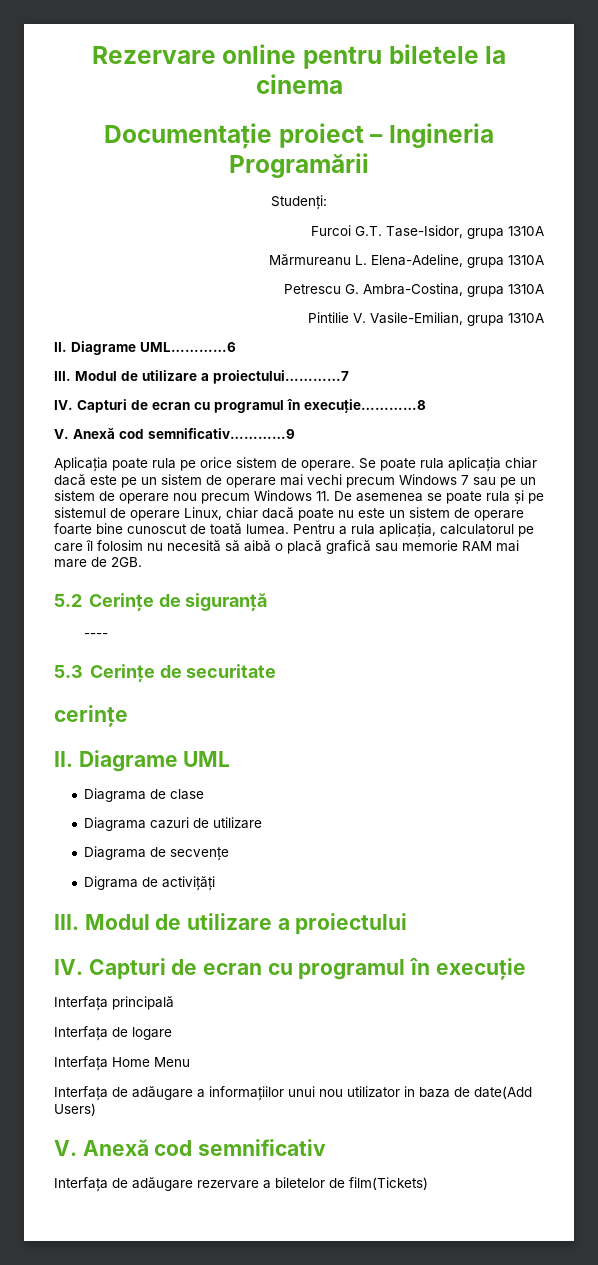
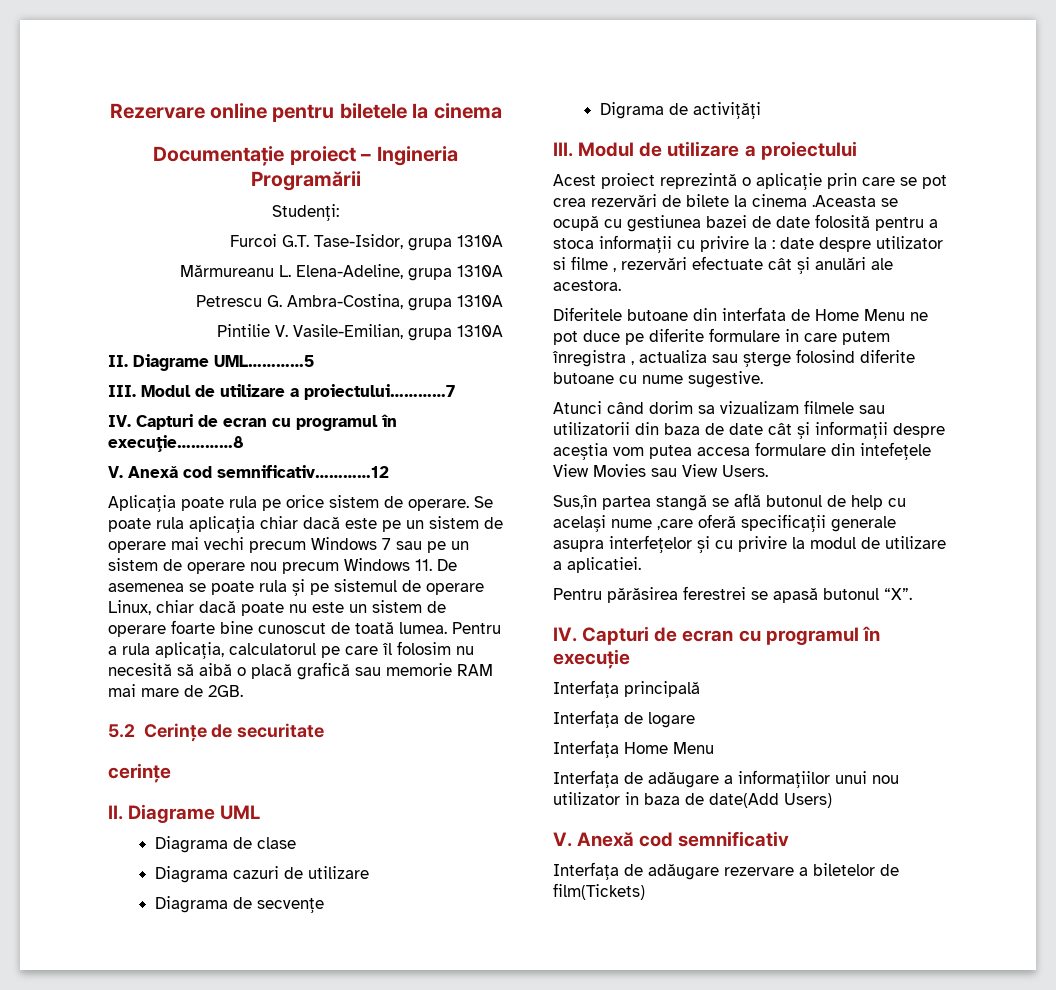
[140,342,236,352] UML…………6 -> [214,355,314,367] UML…………5
[148,428,295,439] semnificativ…………9 -> [217,465,389,478] semnificativ…………12
[185,593,268,611] [83,633,108,638] [54,664,182,682] siguranță // ---- // 5.3 Cerințe de -> (233, 731) none
(408, 924) none -> [553,173,947,190] [553,194,898,207] [553,214,938,232] [553,235,943,253] [553,256,893,274] [553,280,621,291] [553,307,928,321] [553,328,890,345] [552,349,915,367] [553,371,763,388] [553,400,885,414] [553,421,945,439] [553,442,931,460] [553,464,768,477] [553,493,906,511] [553,514,896,532] [553,535,946,553] [553,557,641,573] [553,586,912,603] // Acest proiect reprezintă o aplicație prin care se pot crea rezervări de bilete la cinema .Aceasta se ocupă cu gestiunea bazei de date folosită pentru a stoca informații cu privire la : date despre utilizator si filme , rezervări efectuate cât și anulări ale acestora. // Diferitele butoane din interfata de Home Menu ne pot duce pe diferite formulare in care putem înregistra , actualiza sau șterge folosind diferite butoane cu nume sugestive. // Atunci când dorim sa vizualizam filmele sau utilizatorii din baza de date cât și informații despre aceștia vom putea accesa formulare din intefețele View Movies sau View Users. // Sus,în partea stangă se află butonul de help cu același nume ,care oferă specificații generale asupra interfețelor și cu privire la modul de utilizare a aplicatiei. // Pentru părăsirea ferestrei se apasă butonul “X”.

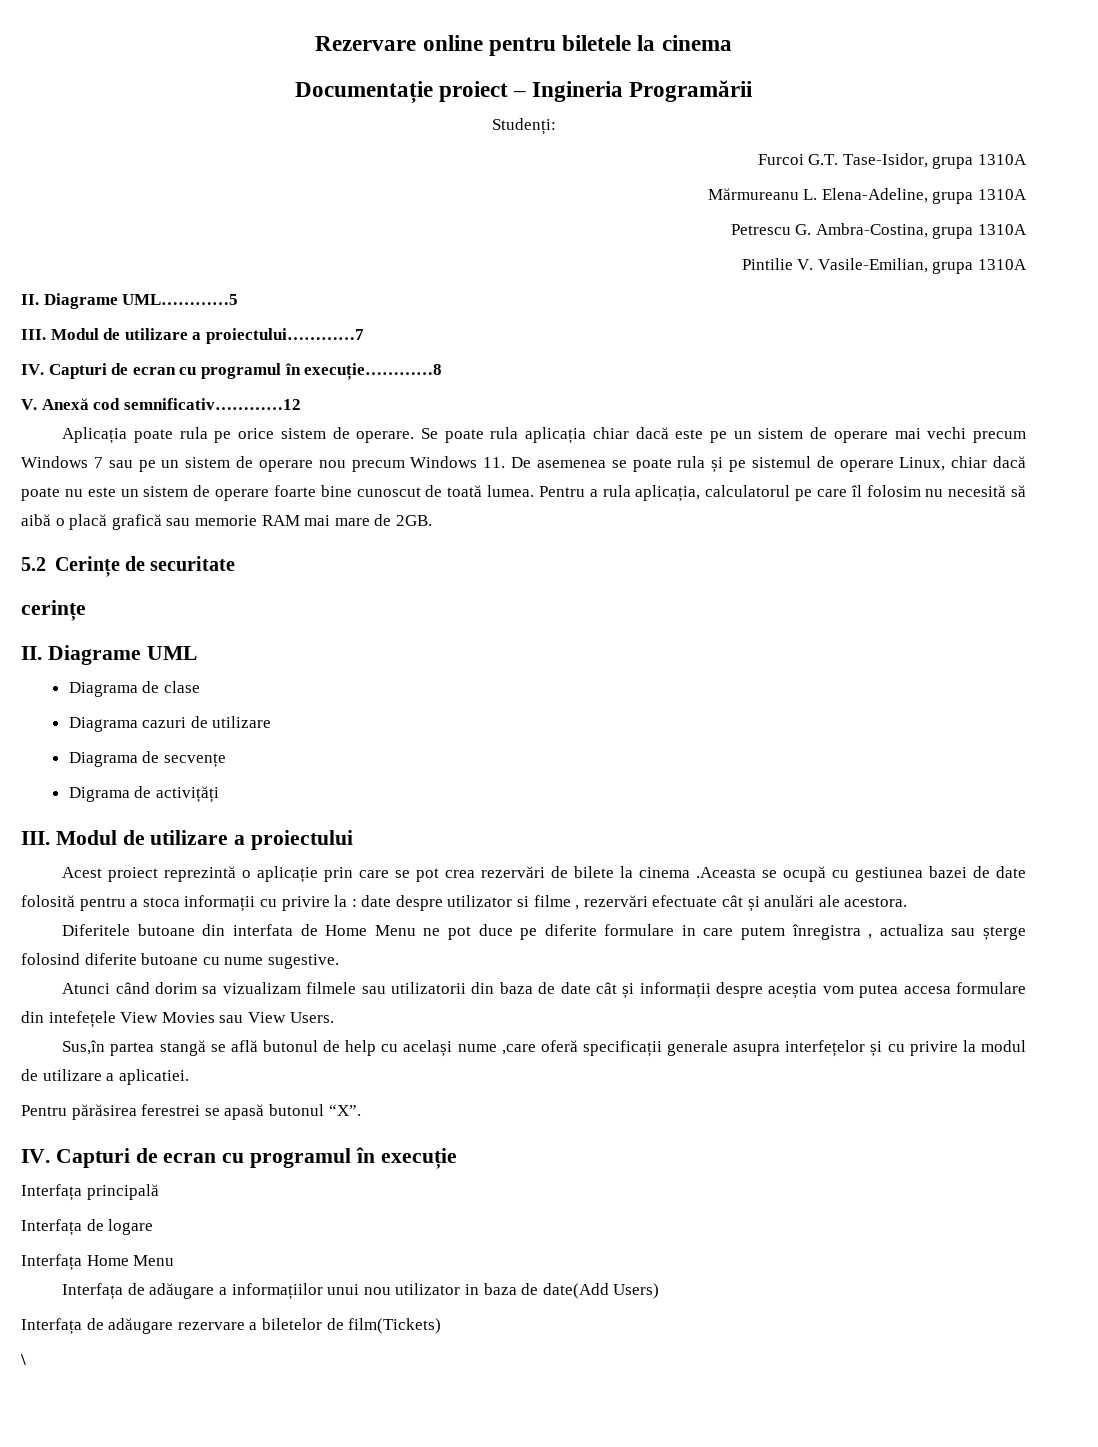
[553,831,790,847] // V. Anexă cod semnificativ -> (660, 1291) none
(645, 891) none -> [20,1354,26,1365] // \

